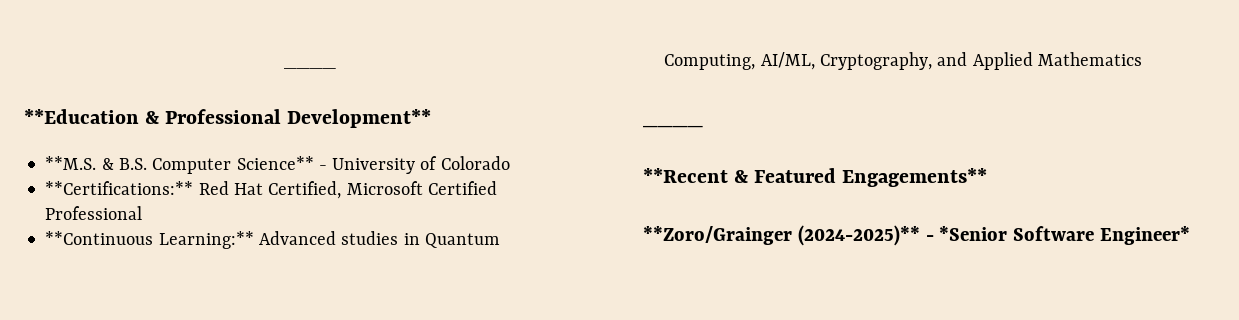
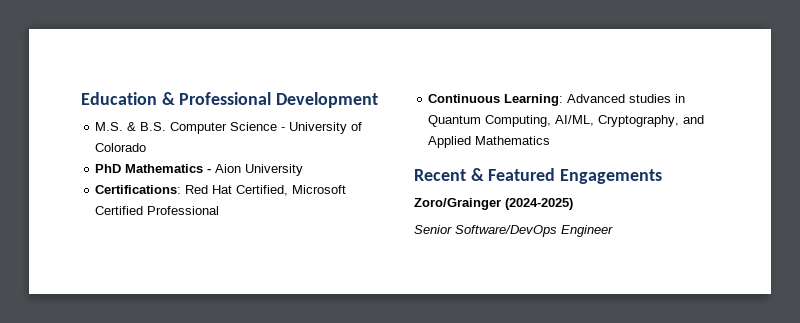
[284,66,336,69] [24,109,432,128] [45,156,97,170] ____ // **Education & Professional Development** // **M.S. -> [81,92,379,108] [95,122,124,131] Education & Professional Development // M.S.
[236,156,314,170] Science** -> [230,122,278,131] Science
[45,181,194,195] **Certifications:** -> [95,164,304,176] [95,185,182,194] PhD Mathematics - Aion University // Certifications:
[45,231,254,249] **Continuous Learning:** -> [428,94,564,106] Continuous Learning:
[643,124,703,128] [643,168,988,187] [643,225,1191,246] ____ // **Recent & Featured Engagements** // **Zoro/Grainger (2024-2025)** - *Senior Software Engineer* -> [414,168,663,184] [414,198,573,210] [414,225,613,237] Recent & Featured Engagements // Zoro/Grainger (2024-2025) // Senior Software/DevOps Engineer

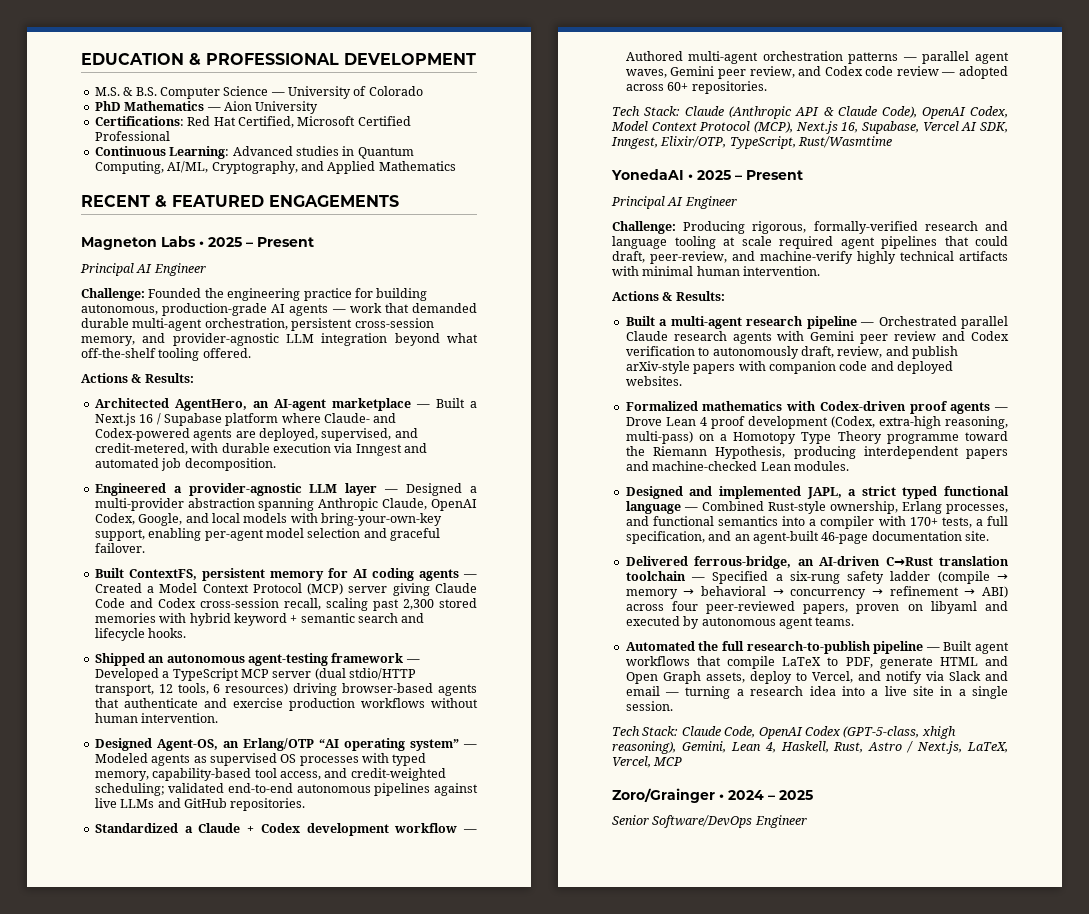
[81,92,379,108] Education & Professional Development -> [81,53,476,65] EDUCATION & PROFESSIONAL DEVELOPMENT
[281,127,286,131] - -> [270,92,285,96] —
[207,168,212,173] - -> [206,107,221,111] —
[414,168,663,184] [414,198,573,210] Recent & Featured Engagements // Zoro/Grainger (2024-2025) -> [81,195,399,207] [81,236,314,250] [80,263,206,276] [81,288,428,301] [81,303,478,316] [81,318,434,331] [81,333,478,346] [81,348,251,361] [81,373,194,383] [94,398,477,411] [94,413,397,426] [94,428,418,441] [94,443,427,456] [94,458,276,471] [94,483,478,496] [94,498,477,511] [94,513,442,526] [94,528,440,541] [94,543,145,553] [94,568,477,581] [94,583,477,596] [94,598,477,611] [94,613,425,626] [94,628,187,641] [94,653,420,666] [94,668,416,681] [94,683,477,696] [94,698,478,711] [94,713,219,723] [94,738,477,751] [94,753,427,766] [94,768,446,781] [94,783,478,796] [94,798,306,811] [94,823,477,836] [625,51,1009,64] [625,66,1008,79] [625,81,767,94] [612,106,1008,119] [611,121,1008,134] [611,136,893,149] [611,169,803,180] [611,196,737,209] [612,221,1008,234] [612,236,1008,249] [612,251,1008,264] [612,266,821,276] [612,291,725,301] [625,316,1008,329] [625,331,1009,344] [625,346,958,359] [625,361,953,374] [625,376,682,386] [625,401,1008,414] [625,416,1008,429] [625,431,1008,444] [625,446,1008,459] [625,461,849,471] [625,486,1009,499] [625,501,1008,514] [625,516,1008,529] [625,531,989,544] [625,556,1009,569] [625,571,1008,584] [625,586,1008,599] [625,601,1008,614] [625,616,855,629] [625,641,1009,654] [625,656,1008,669] [625,671,1008,684] [625,686,1008,699] [625,701,673,711] [612,726,956,739] [612,741,1008,754] [612,756,683,768] [612,788,813,803] RECENT & FEATURED ENGAGEMENTS // Magneton Labs • 2025 – Present // Principal AI Engineer // Challenge: Founded the engineering practice for building autonomous, production-grade AI agents — work that demanded durable multi-agent orchestration, persistent cross-session memory, and provider-agnostic LLM integration beyond what off-the-shelf tooling offered. // Actions & Results: // Architected AgentHero, an AI-agent marketplace — Built a Next.js 16 / Supabase platform where Claude- and Codex-powered agents are deployed, supervised, and credit-metered, with durable execution via Inngest and automated job decomposition. // Engineered a provider-agnostic LLM layer — Designed a multi-provider abstraction spanning Anthropic Claude, OpenAI Codex, Google, and local models with bring-your-own-key support, enabling per-agent model selection and graceful failover. // Built ContextFS, persistent memory for AI coding agents — Created a Model Context Protocol (MCP) server giving Claude Code and Codex cross-session recall, scaling past 2,300 stored memories with hybrid keyword + semantic search and lifecycle hooks. // Shipped an autonomous agent-testing framework — Developed a TypeScript MCP server (dual stdio/HTTP transport, 12 tools, 6 resources) driving browser-based agents that authenticate and exercise production workflows without human intervention. // Designed Agent-OS, an Erlang/OTP “AI operating system” — Modeled agents as supervised OS processes with typed memory, capability-based tool access, and credit-weighted scheduling; validated end-to-end autonomous pipelines against live LLMs and GitHub repositories. // Standardized a Claude + Codex development workflow — Authored multi-agent orchestration patterns — parallel agent waves, Gemini peer review, and Codex code review — adopted across 60+ repositories. // Tech Stack: Claude (Anthropic API & Claude Code), OpenAI Codex, Model Context Protocol (MCP), Next.js 16, Supabase, Vercel AI SDK, Inngest, Elixir/OTP, TypeScript, Rust/Wasmtime // YonedaAI • 2025 – Present // Principal AI Engineer // Challenge: Producing rigorous, formally-verified research and language tooling at scale required agent pipelines that could draft, peer-review, and machine-verify highly technical artifacts with minimal human intervention. // Actions & Results: // Built a multi-agent research pipeline — Orchestrated parallel Claude research agents with Gemini peer review and Codex verification to autonomously draft, review, and publish arXiv-style papers with companion code and deployed websites. // Formalized mathematics with Codex-driven proof agents — Drove Lean 4 proof development (Codex, extra-high reasoning, multi-pass) on a Homotopy Type Theory programme toward the Riemann Hypothesis, producing interdependent papers and machine-checked Lean modules. // Designed and implemented JAPL, a strict typed functional language — Combined Rust-style ownership, Erlang processes, and functional semantics into a compiler with 170+ tests, a full specification, and an agent-built 46-page documentation site. // Delivered ferrous-bridge, an AI-driven C→Rust translation toolchain — Specified a six-rung safety ladder (compile → memory → behavioral → concurrency → refinement → ABI) across four peer-reviewed papers, proven on libyaml and executed by autonomous agent teams. // Automated the full research-to-publish pipeline — Built agent workflows that compile LaTeX to PDF, generate HTML and Open Graph assets, deploy to Vercel, and notify via Slack and email — turning a research idea into a live site in a single session. // Tech Stack: Claude Code, OpenAI Codex (GPT-5-class, xhigh reasoning), Gemini, Lean 4, Haskell, Rust, Astro / Next.js, LaTeX, Vercel, MCP // Zoro/Grainger • 2024 – 2025

